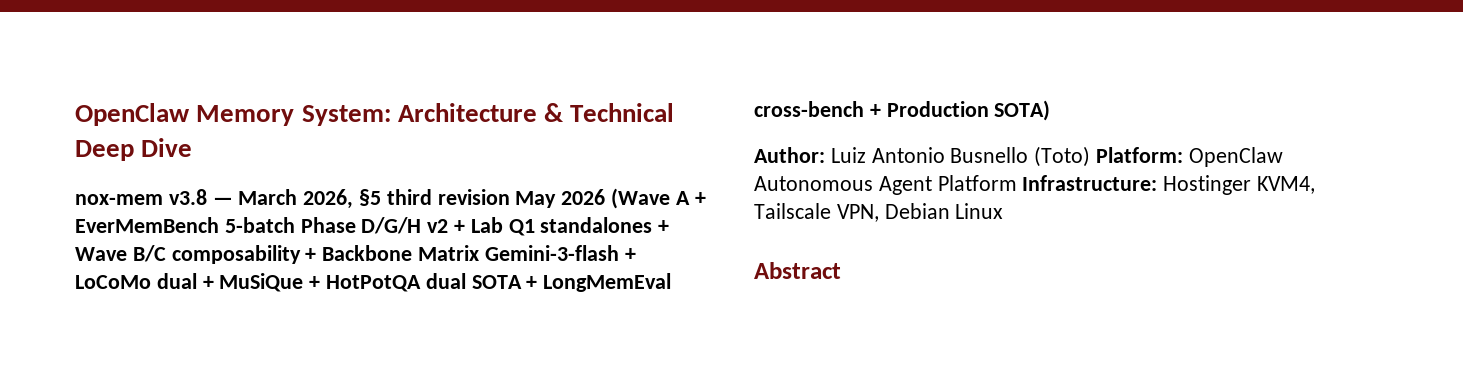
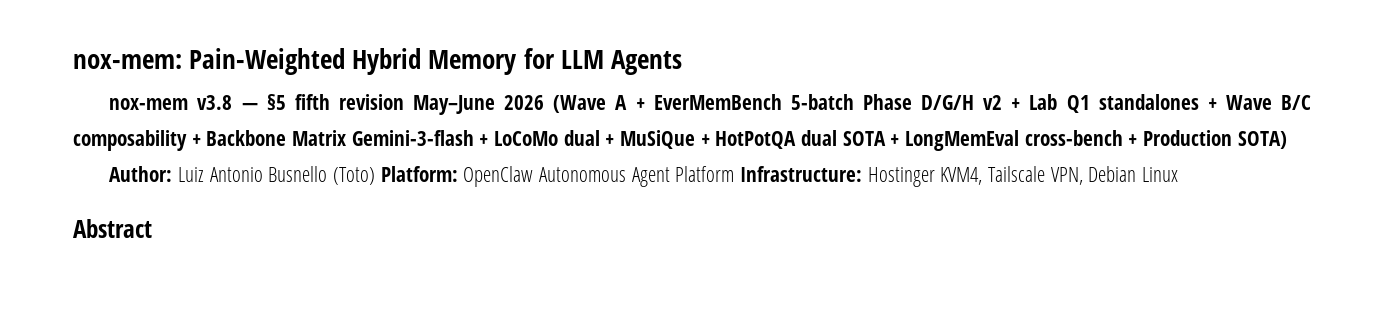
[75,103,675,126] [75,138,193,161] [75,189,557,209] OpenClaw Memory System: Architecture & Technical Deep Dive // nox-mem v3.8 — March 2026, §5 third revision May -> [73,48,682,75] [109,94,496,115] nox-mem: Pain-Weighted Hybrid Memory for LLM Agents // nox-mem v3.8 — §5 fifth revision May–June

